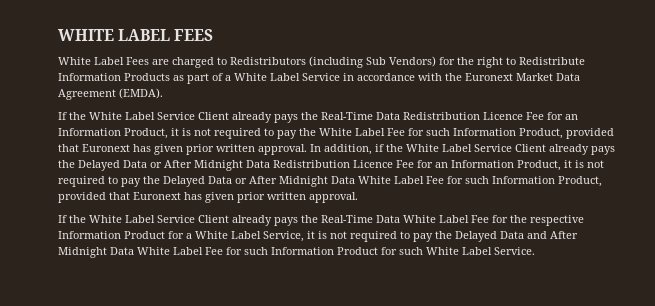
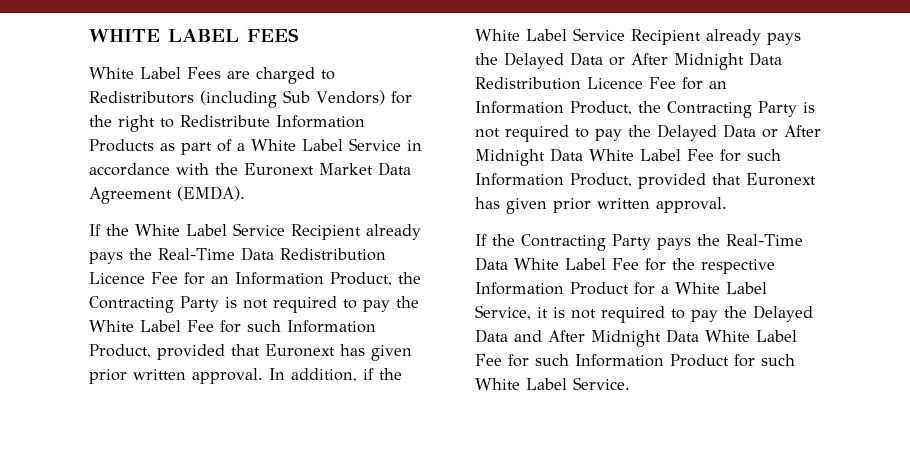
[198,112,229,120] Client -> [291,224,361,240] Recipient
[171,128,179,136] it -> [398,272,421,284] [89,296,219,313] the Contracting Party
[515,144,546,152] Client -> [631,29,701,45] Recipient
[564,160,572,168] it -> [638,101,797,118] the Contracting Party
[89,215,272,226] White Label Service Client already -> [521,234,651,251] Contracting Party

